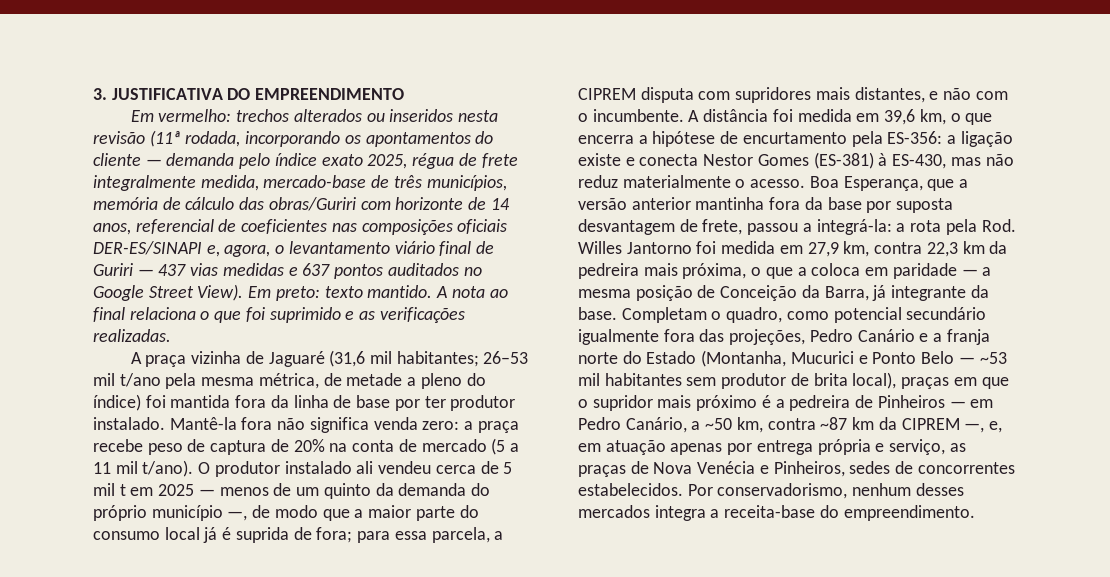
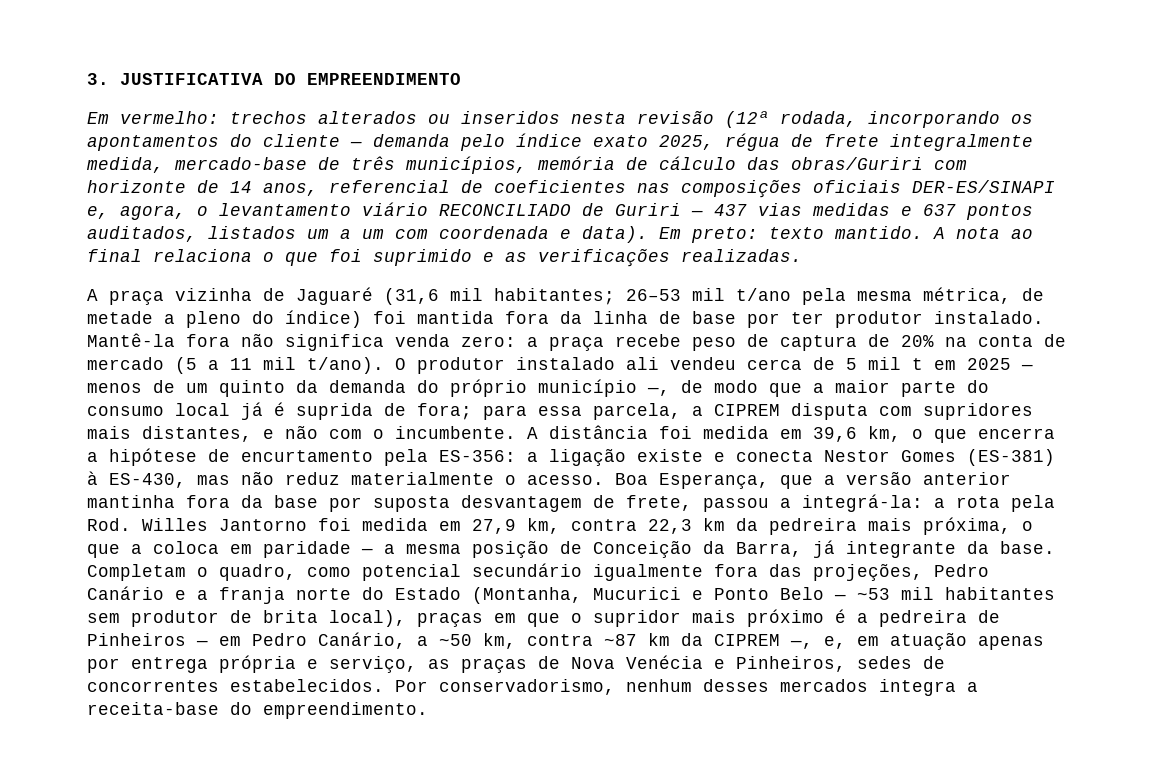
[149,130,181,147] (11ª -> [725,111,769,128] (12ª
[439,241,472,256] final -> [439,204,571,216] RECONCILIADO
[387,263,482,276] [93,284,244,301] auditados no Google Street View). -> [87,226,648,243] auditados, listados um a um com coordenada e data).

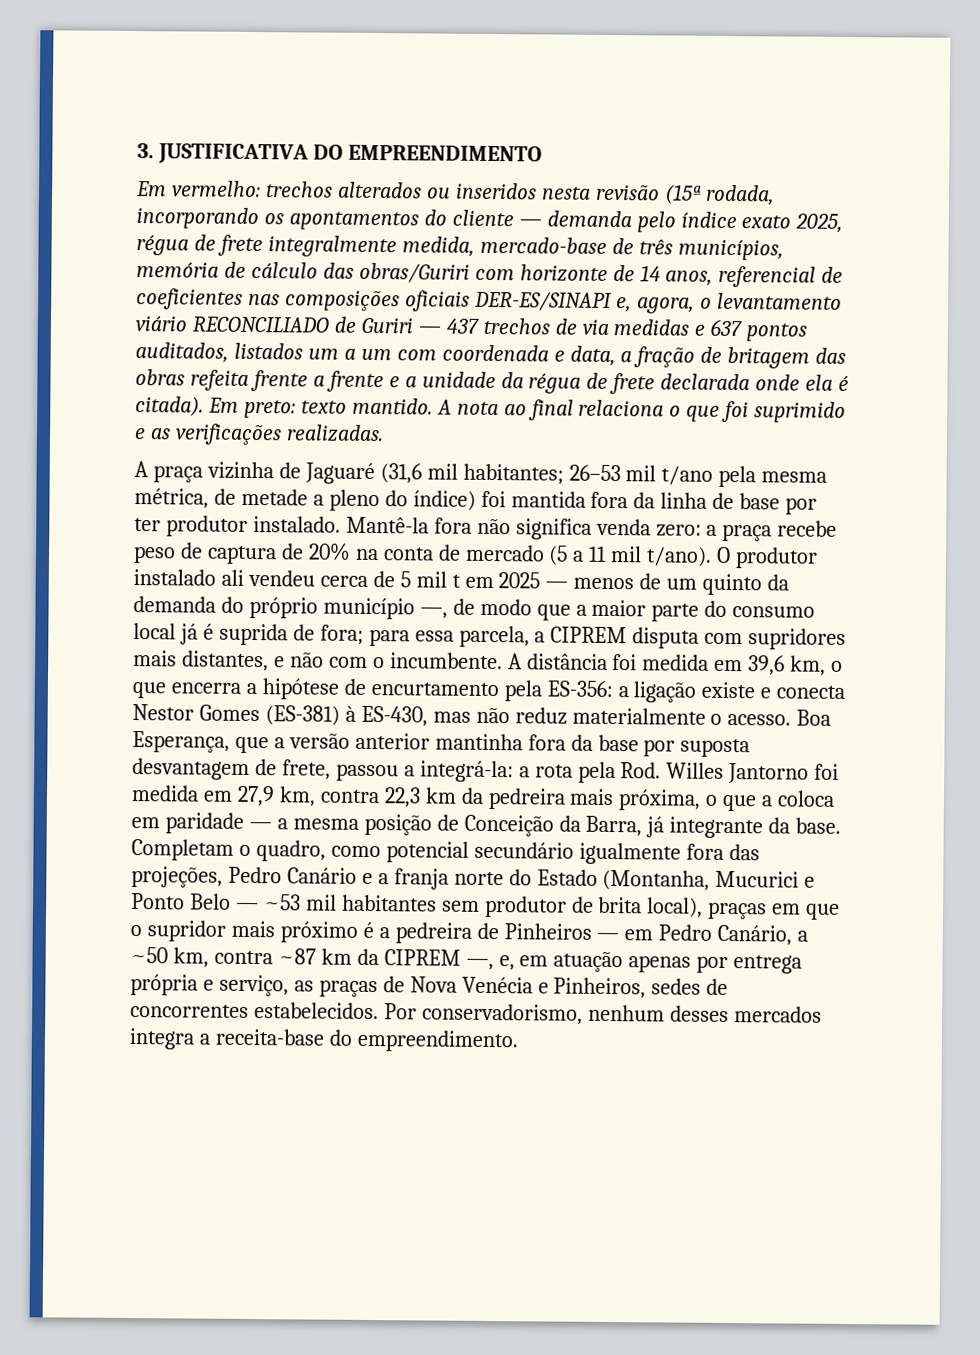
[725,111,769,128] (12ª -> [663,184,702,205] (15ª
[758,203,802,216] vias -> [482,317,609,335] trechos de via
[582,226,648,243] data). -> [569,345,847,369] [135,369,850,395] [135,396,204,417] data, a fração de britagem das obras refeita frente a frente e a unidade da régua de frete declarada onde ela é citada).

